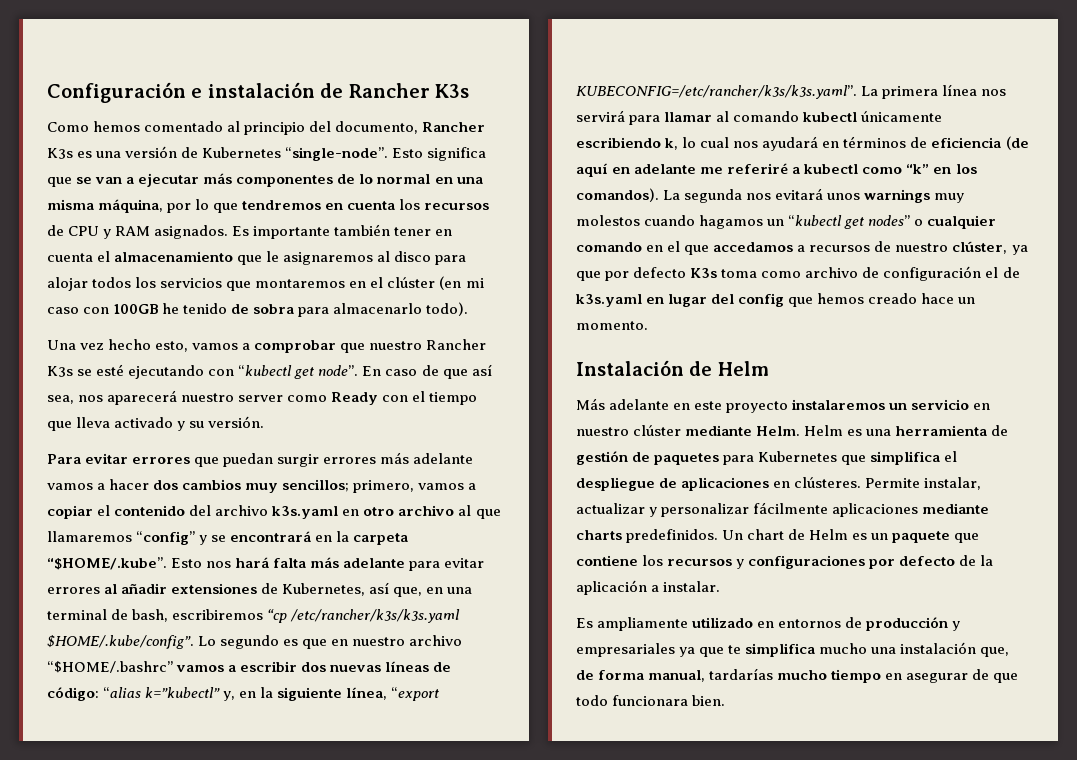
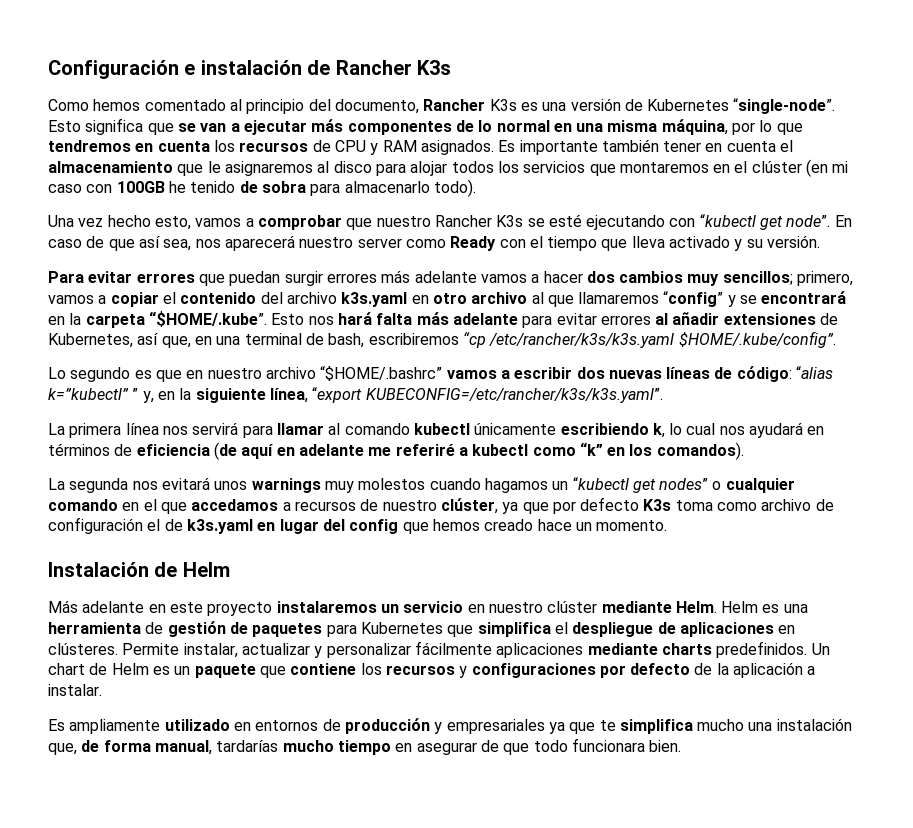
(194, 642) none -> (836, 339) //
(221, 692) none -> [132,388,139,400] ”
(857, 92) none -> (663, 395) //
(659, 195) none -> (744, 451) //

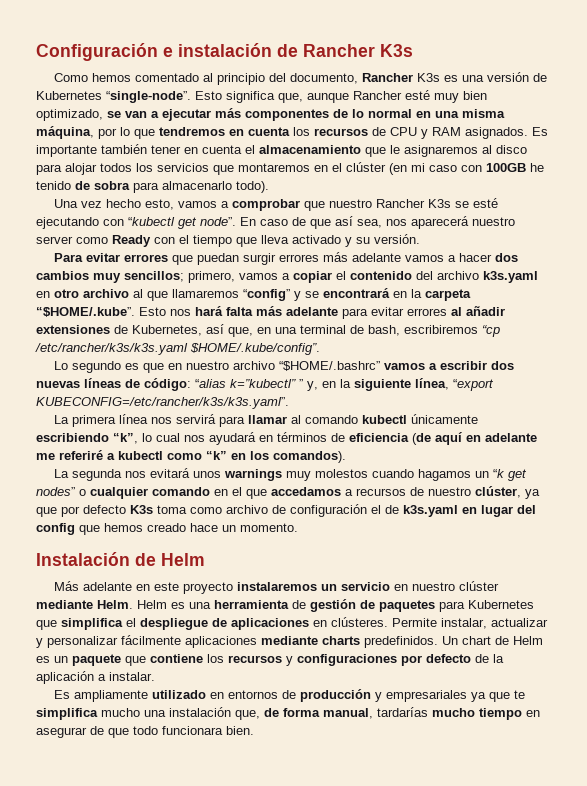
[147,123,174,135] que -> [278,90,487,103] [36,109,103,121] que, aunque Rancher esté muy bien optimizado,
[652,423,665,438] k, -> [113,433,138,444] “k”,
[572,477,629,490] “kubectl -> [492,469,505,478] “k

